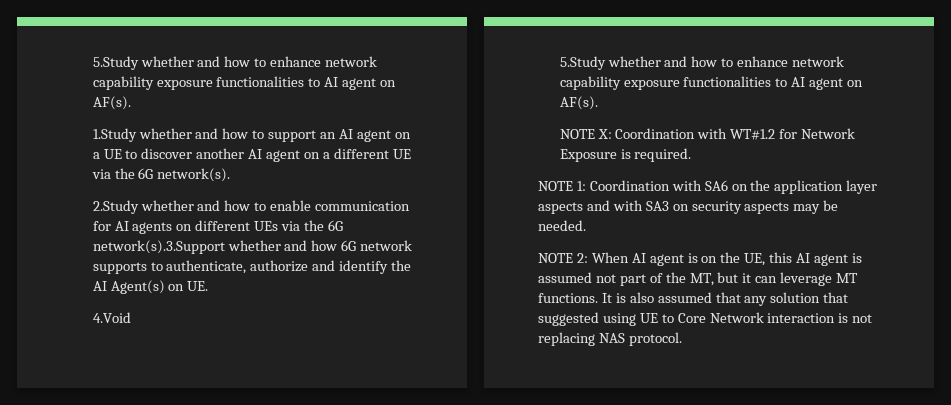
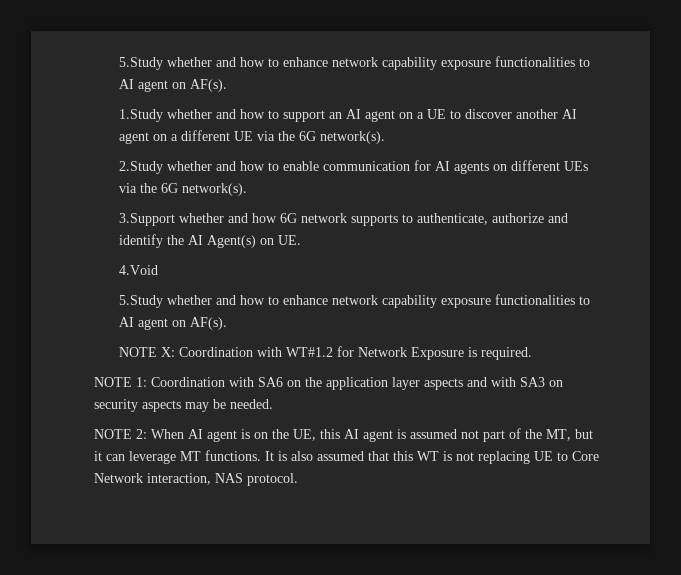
[92,240,225,254] network(s).3.Support -> [182,183,248,196] [119,213,176,226] network(s). // 3.Support
[744,292,849,306] [538,312,873,326] [538,332,595,346] any solution that suggested using UE to Core Network interaction is not replacing -> [393,451,599,464] [94,473,211,485] this WT is not replacing UE to Core Network interaction,

